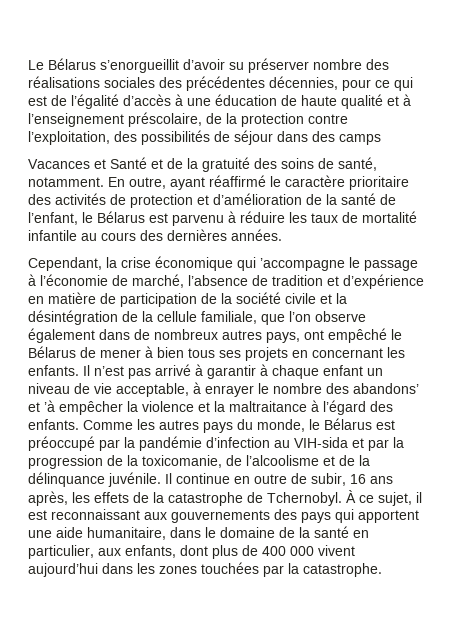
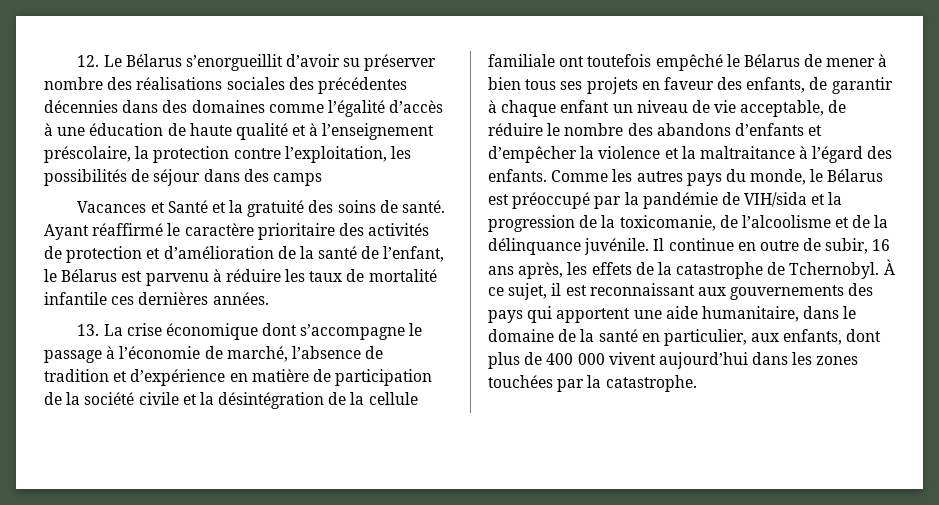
(28, 65) none -> [77,55,100,67] 12.
[269,76,413,91] [28,95,67,106] décennies, pour ce qui est de -> [44,100,324,113] décennies dans des domaines comme
[206,113,222,124] de -> (131, 154) none
[114,131,137,142] des -> [390,146,411,159] les
[167,158,183,169] de -> (226, 207) none
[338,157,377,171] [28,177,205,190] santé, notamment. En outre, ayant -> [402,200,446,213] [44,224,89,240] santé. Ayant
[81,230,163,241] au cours des -> [111,296,135,305] ces
[28,256,345,271] Cependant, la crise économique qui ’accompagne -> [77,323,406,340] 13. La crise économique dont s’accompagne
[201,311,366,325] [28,328,324,343] familiale, que l’on observe également dans de nombreux autres pays, ont -> [488,54,652,67] familiale ont toutefois
[312,347,405,358] [28,364,203,379] concernant les enfants. Il n’est pas arrivé à -> [663,77,828,93] faveur des enfants, de
[193,382,254,397] à enrayer -> [828,100,847,113] [488,123,543,136] de réduire
[353,383,419,394] [28,400,123,415] abandons’ et ’à empêcher -> [656,123,823,136] [488,146,577,163] abandons d’enfants et d’empêcher
[206,437,389,451] d’infection au VIH-sida et par -> [721,192,826,207] de VIH/sida et

